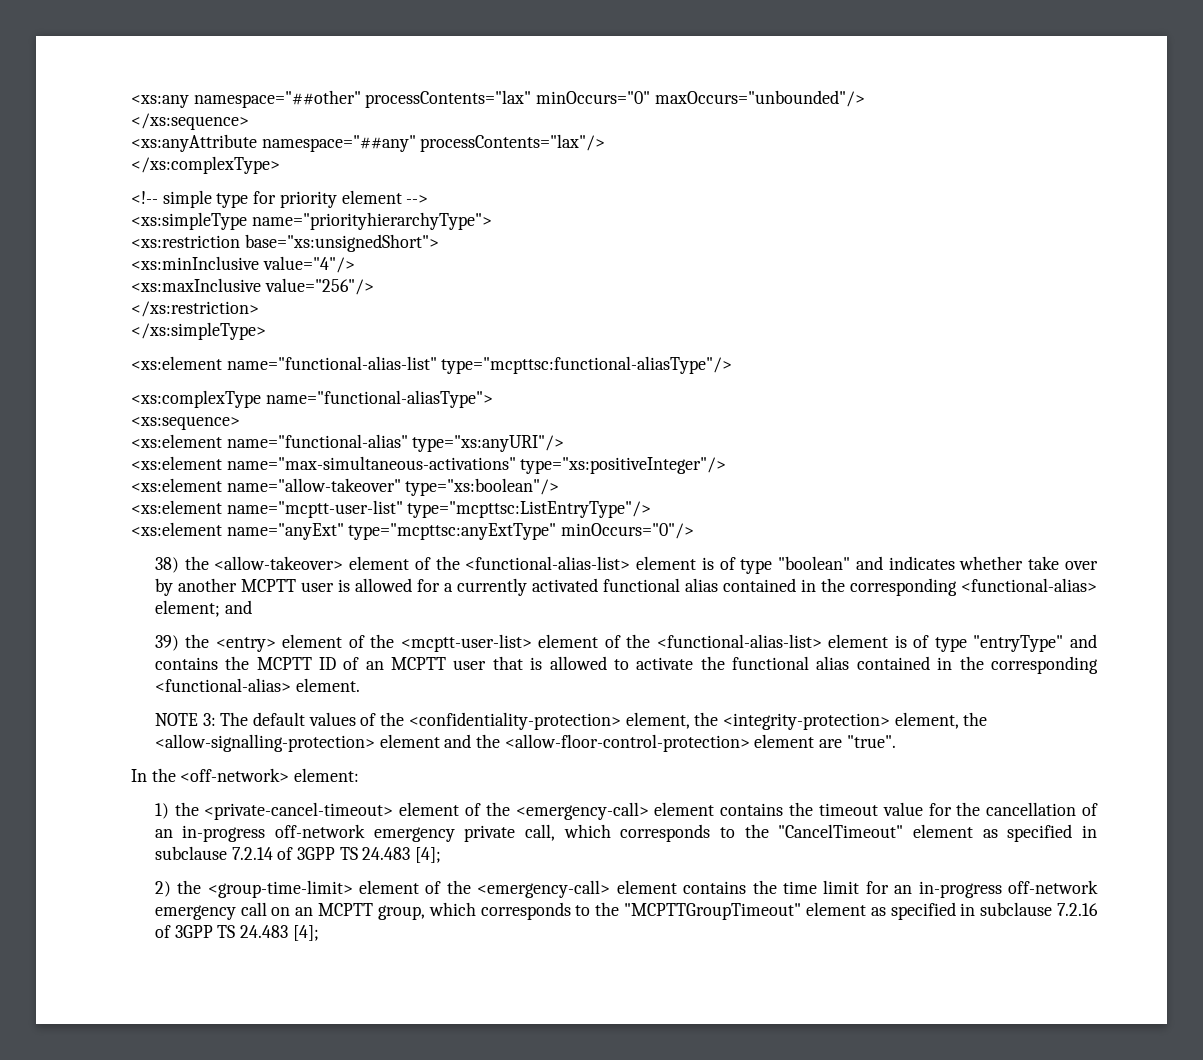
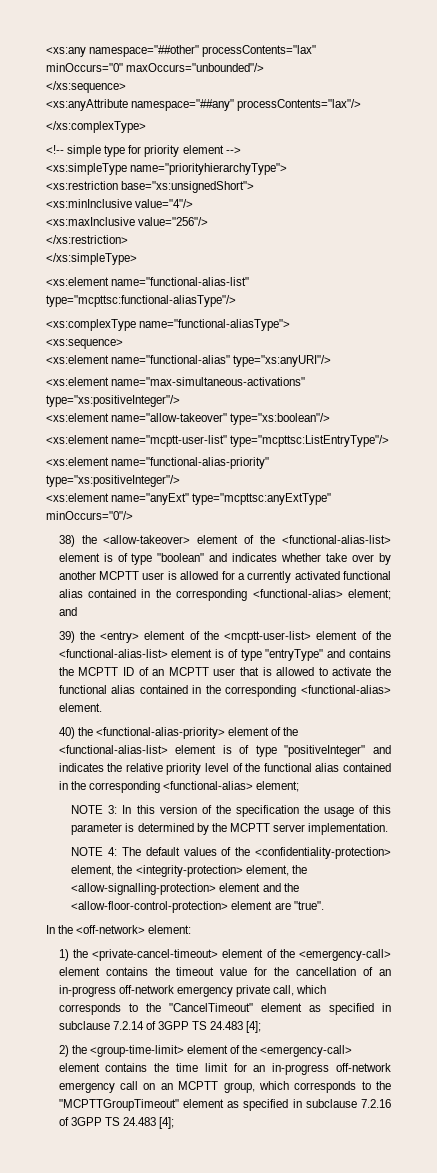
(652, 509) none -> [46,457,270,469] [46,475,180,487] // <xs:element name="functional-alias-priority" type="xs:positiveInteger"/>
[154,713,216,726] NOTE 3: -> [58,727,299,739] [58,745,391,757] [58,763,391,775] [58,781,300,793] [71,805,391,817] [71,823,389,835] [71,847,118,856] 40) the <functional-alias-priority> element of the <functional-alias-list> element is of type "positiveInteger" and indicates the relative priority level of the functional alias contained in the corresponding <functional-alias> element; // NOTE 3: In this version of the specification the usage of this parameter is determined by the MCPTT server implementation. // NOTE 4:

